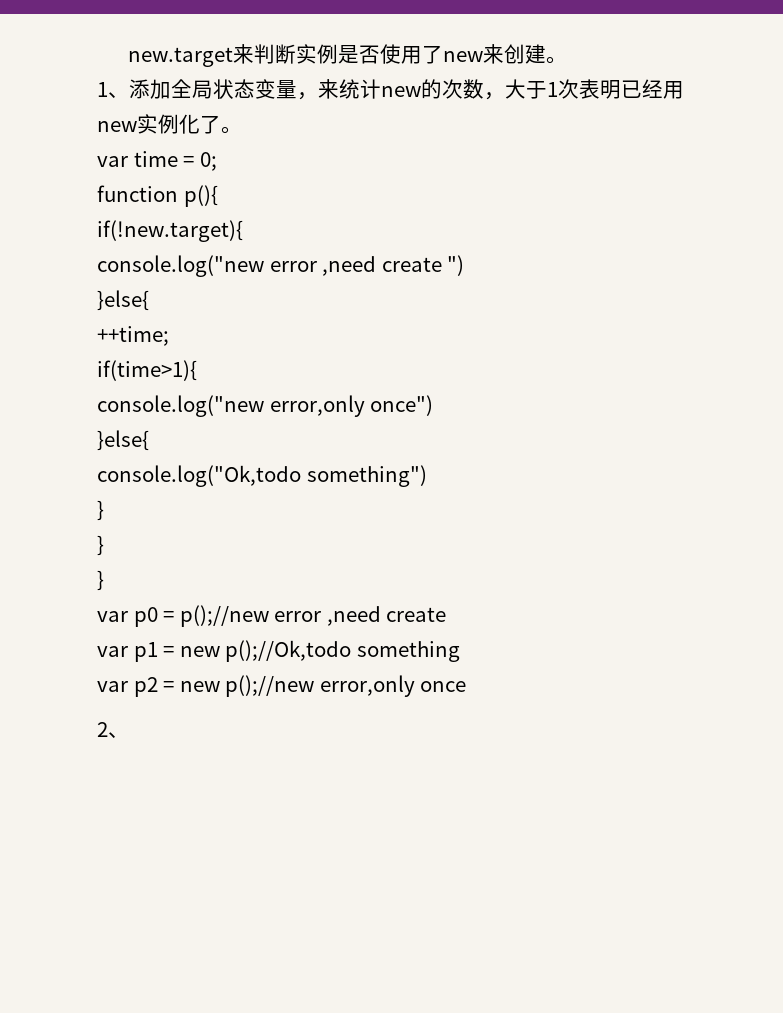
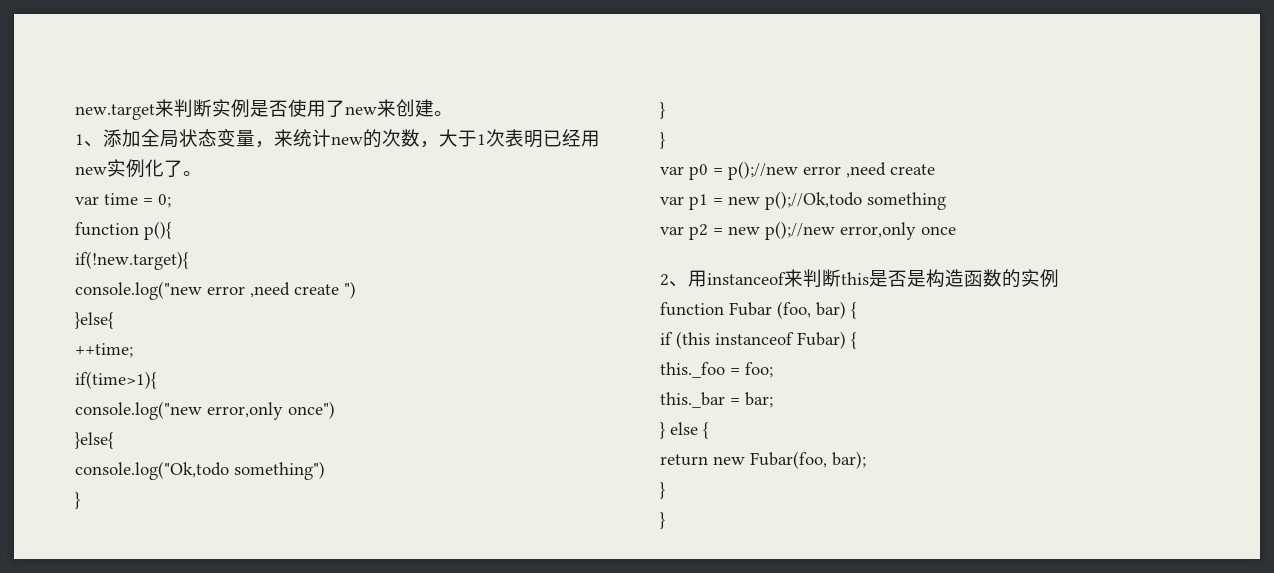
(129, 735) none -> [688,269,1059,288] [660,301,856,319] [660,331,856,349] [660,362,773,378] [660,392,773,408] [660,422,708,439] [660,451,866,469] [660,482,665,499] [660,512,665,529] 用instanceof来判断this是否是构造函数的实例 // function Fubar (foo, bar) { // if (this instanceof Fubar) { // this._foo = foo; // this._bar = bar; // } else { // return new Fubar(foo, bar); // } // }

